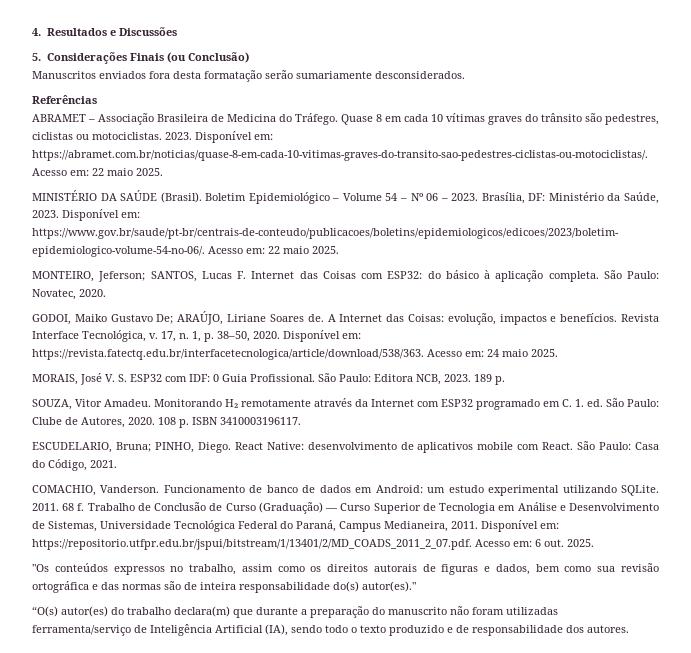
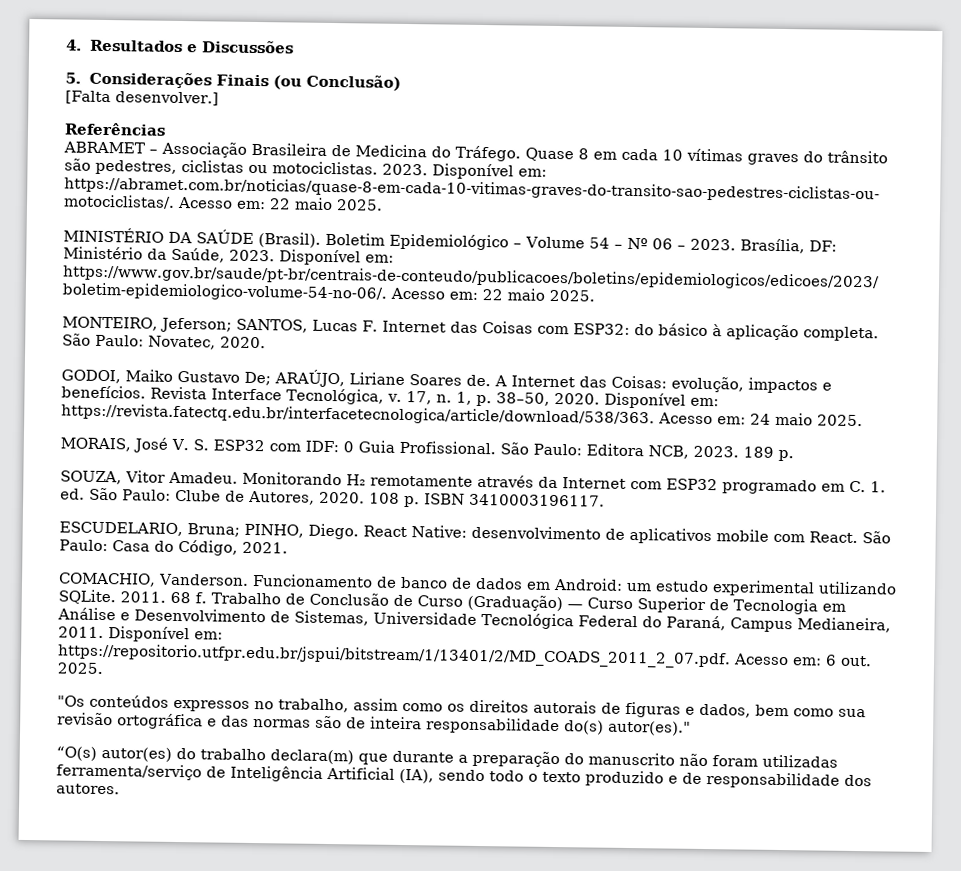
[32,70,465,82] Manuscritos enviados fora desta formatação serão sumariamente desconsiderados. -> [65,90,219,106] [Falta desenvolver.]

